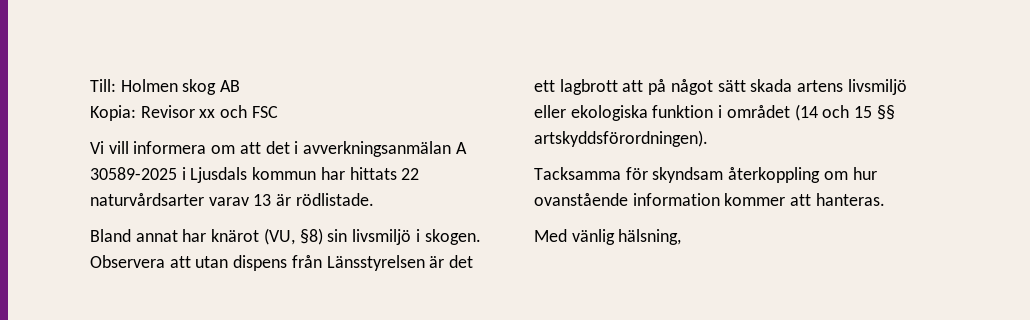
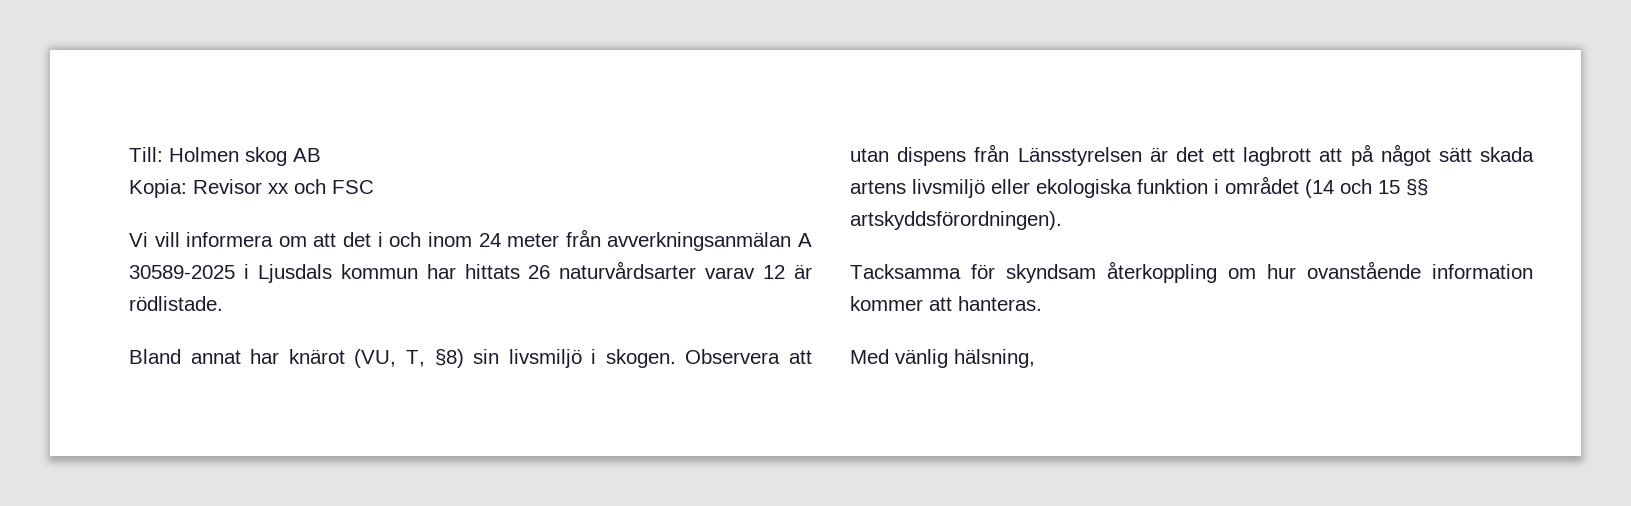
(299, 147) none -> [389,229,601,247] och inom 24 meter från
[401,168,420,180] 22 -> [528,265,551,279] 26
[253,194,272,206] 13 -> [763,265,786,279] 12
(295, 236) none -> [405,350,425,367] T,

